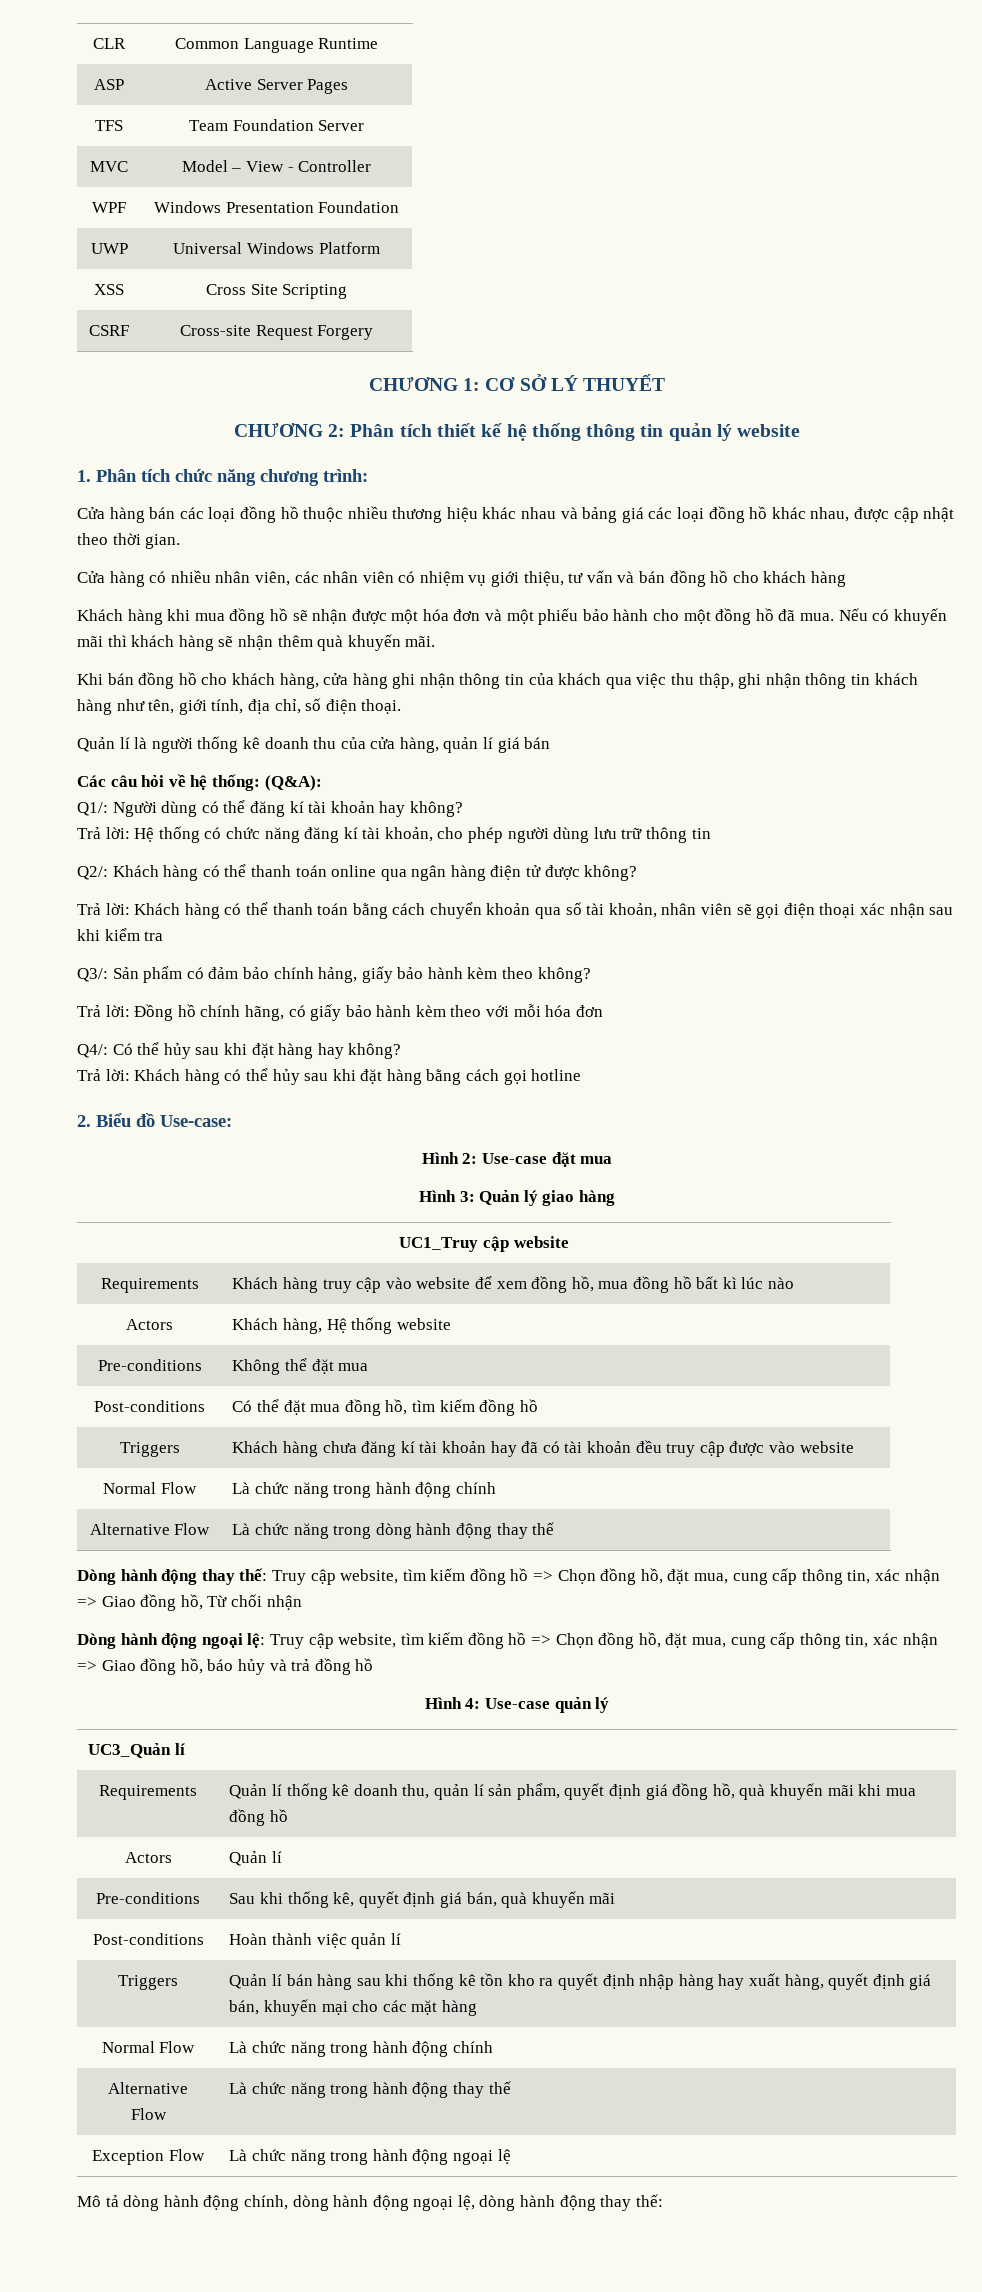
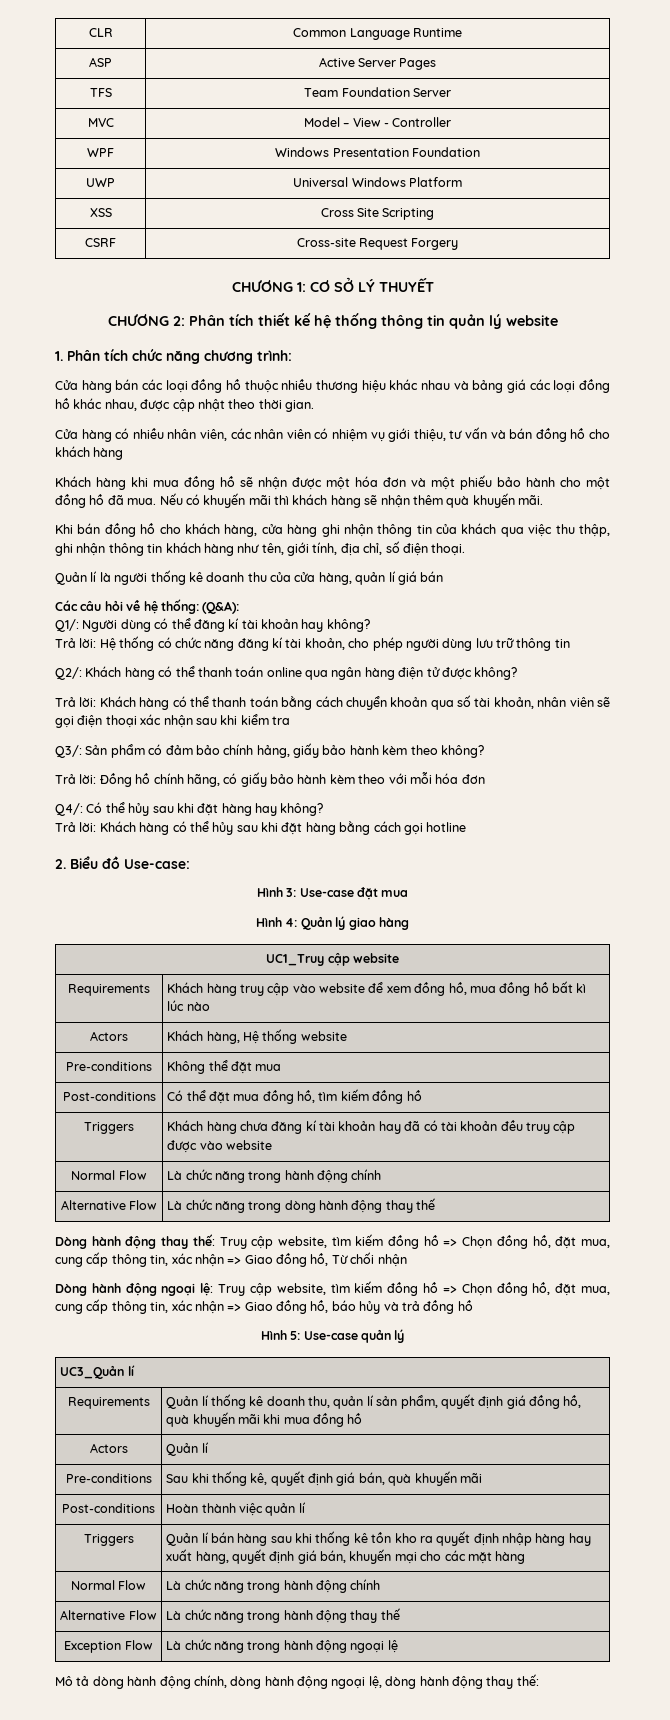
[462,1153,478,1164] 2: -> [286,888,297,897] 3:
[459,1191,475,1202] 3: -> [285,918,298,927] 4:
[465,1698,481,1709] 4: -> [290,1331,301,1340] 5:

